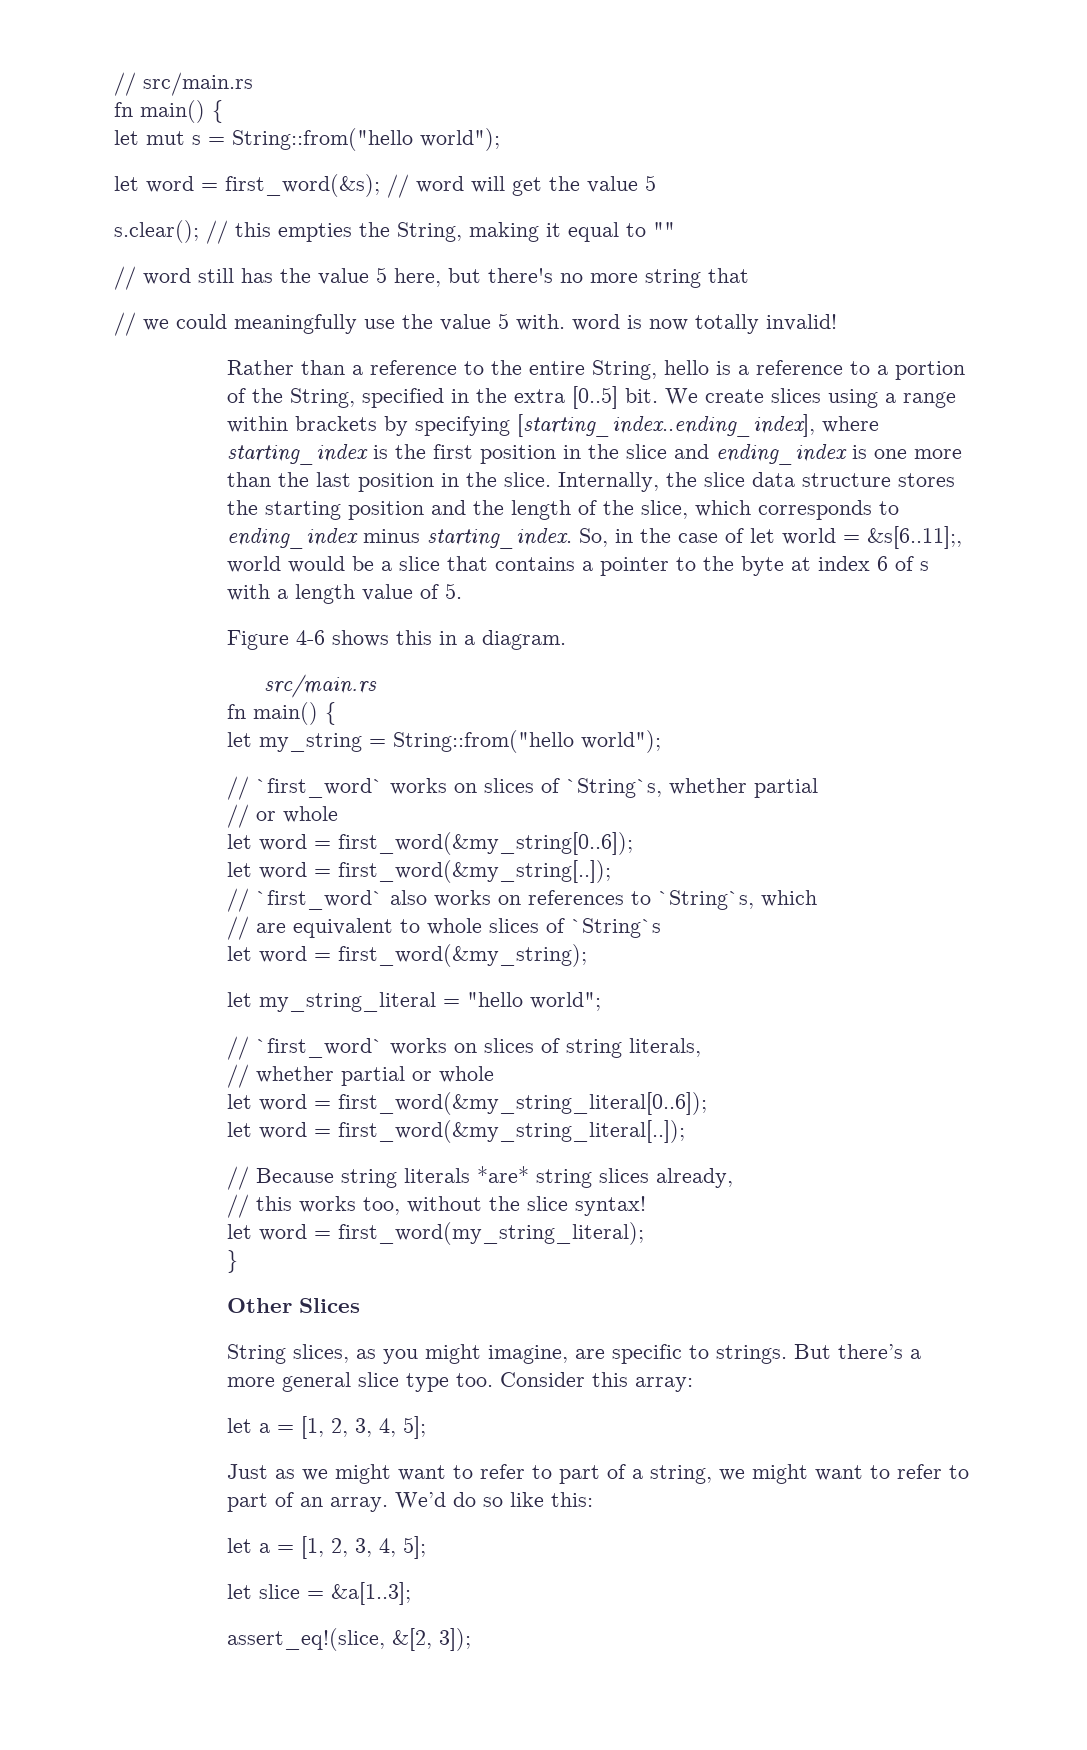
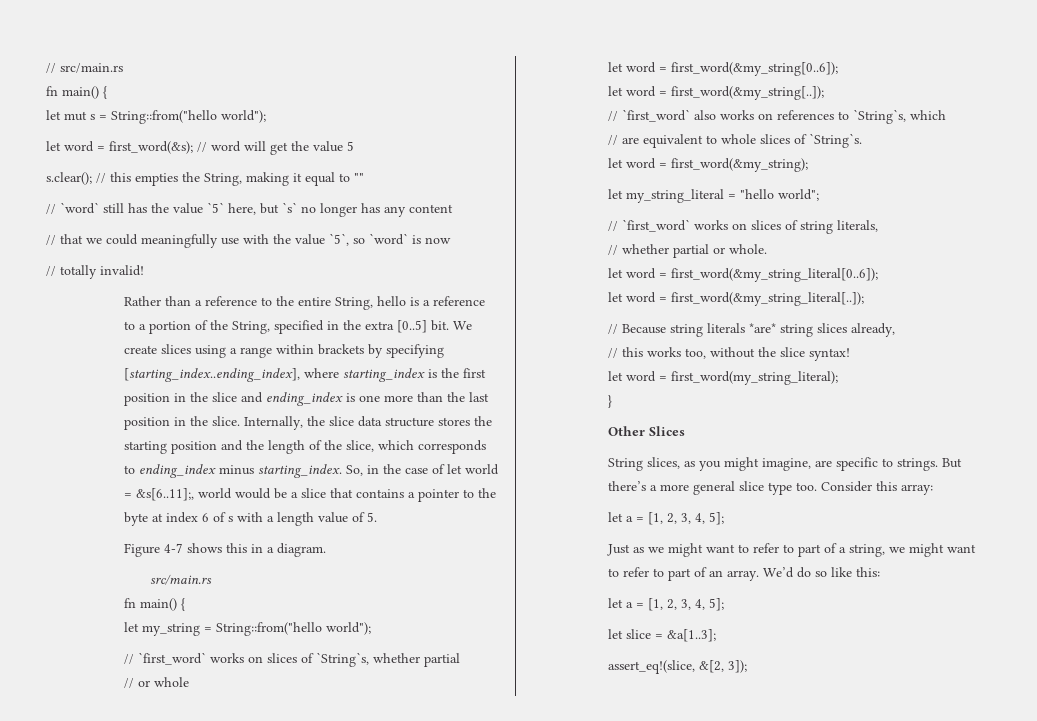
[143,268,191,285] word -> [60,202,99,214] `word`
[376,267,387,283] 5 -> [207,202,224,213] `5`
[488,268,749,288] [114,312,136,336] there's no more string that // // -> [282,202,453,217] [46,234,83,245] `s` no longer has any content // // that
[402,313,620,331] the value 5 with. word -> [243,233,408,246] with the value `5`, so `word`
(688, 325) none -> [46,266,56,276] // //
[295,630,325,645] 4-6 -> [163,543,183,553] 4-7
[570,918,661,938] `String`s -> [808,133,862,148] `String`s.
[438,1066,494,1083] whole -> [728,244,767,254] whole.

